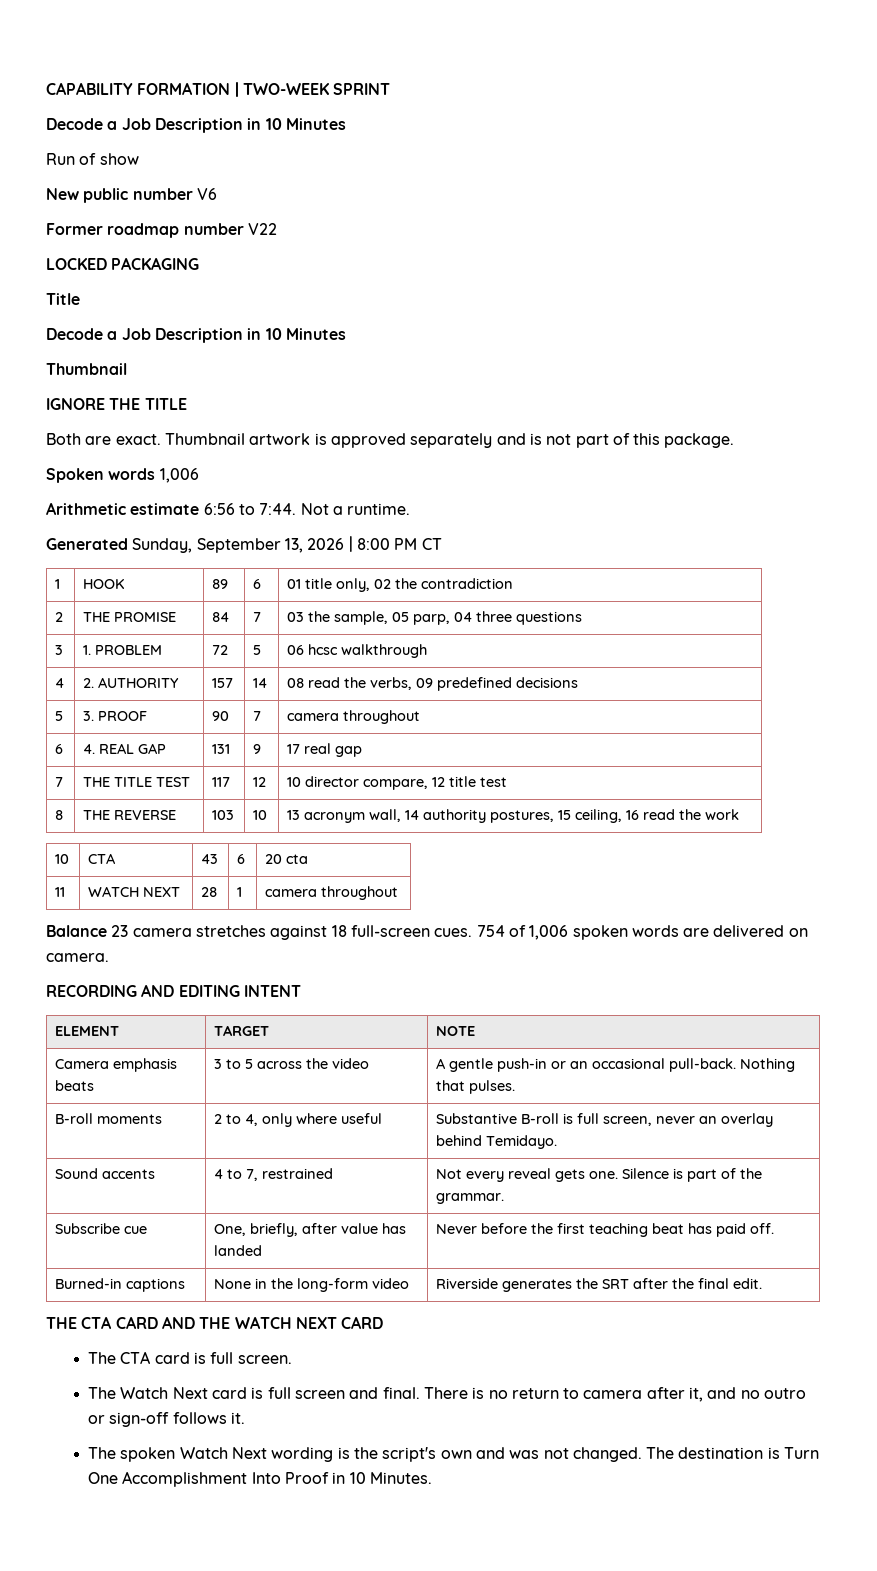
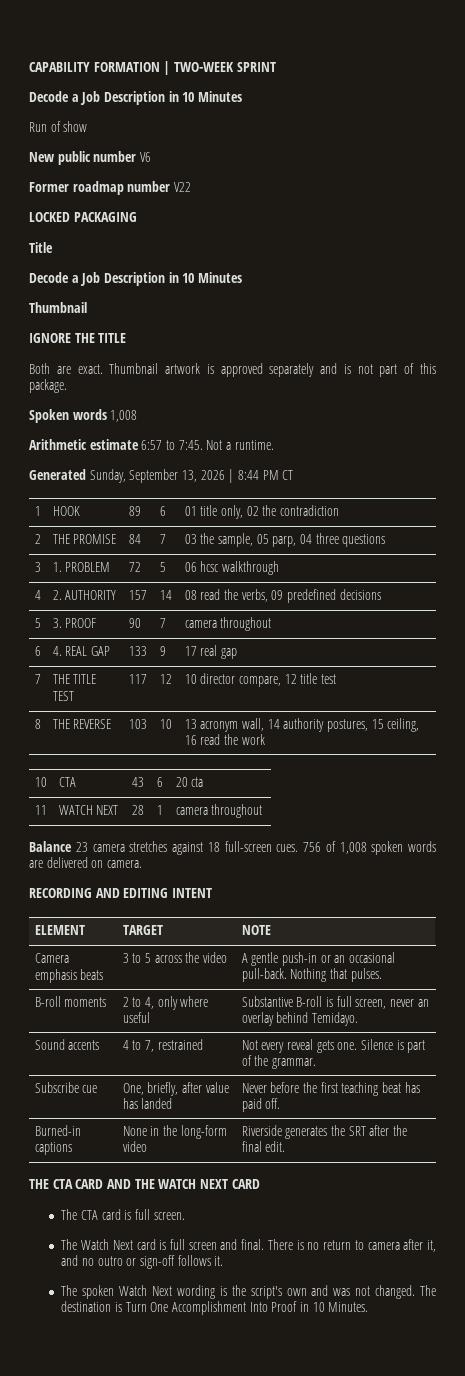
[159,468,199,483] 1,006 -> [110,410,138,422] 1,008
[203,503,297,515] 6:56 to 7:44. -> [141,440,203,450] 6:57 to 7:45.
[356,538,390,550] 8:00 -> [237,470,259,480] 8:44
[212,744,231,754] 131 -> [128,646,147,656] 133
[476,925,569,940] 754 of 1,006 -> [303,841,367,854] 756 of 1,008

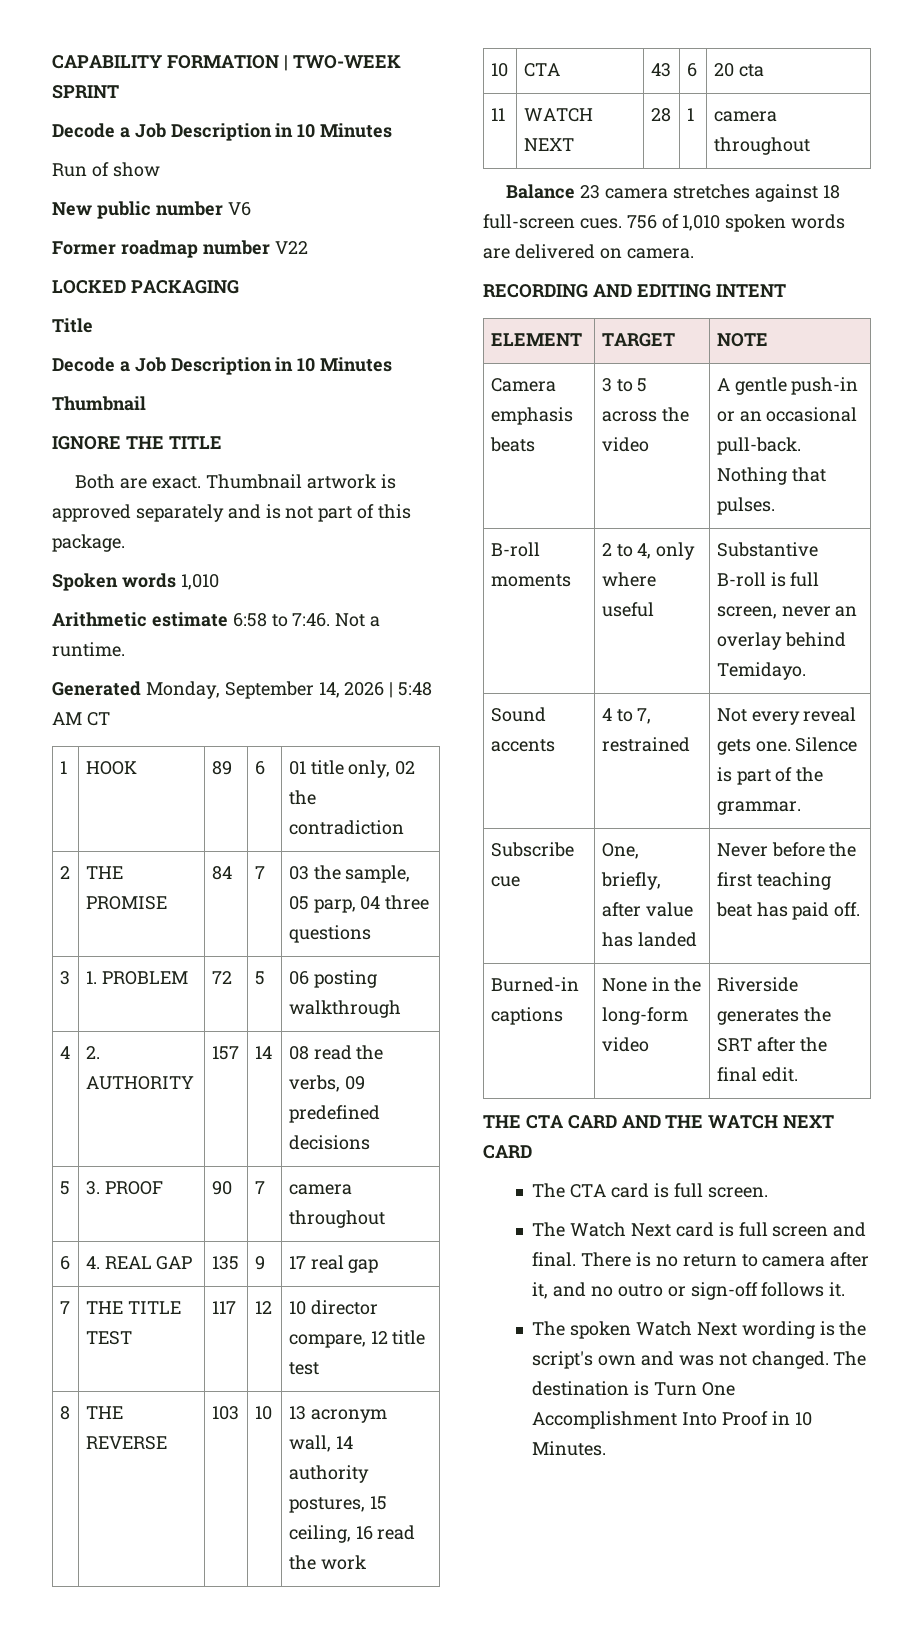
[110,410,138,422] 1,008 -> [180,574,219,590] 1,010
[141,440,203,450] 6:57 to 7:45. -> [232,613,331,627] 6:58 to 7:46.
[89,469,279,483] Sunday, September 13, 2026 | 8:44 PM -> [145,681,433,699] [52,712,82,725] Monday, September 14, 2026 | 5:48 AM
[200,561,220,572] hcsc -> [313,970,377,988] posting
[128,646,147,656] 133 -> [211,1256,239,1270] 135
[339,842,367,854] 1,008 -> [682,215,721,231] 1,010

